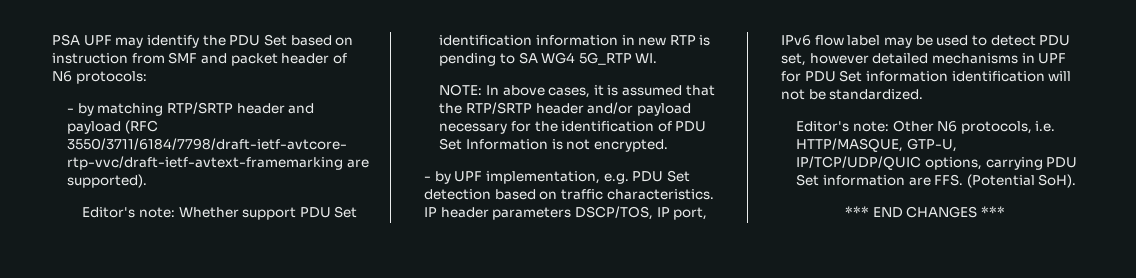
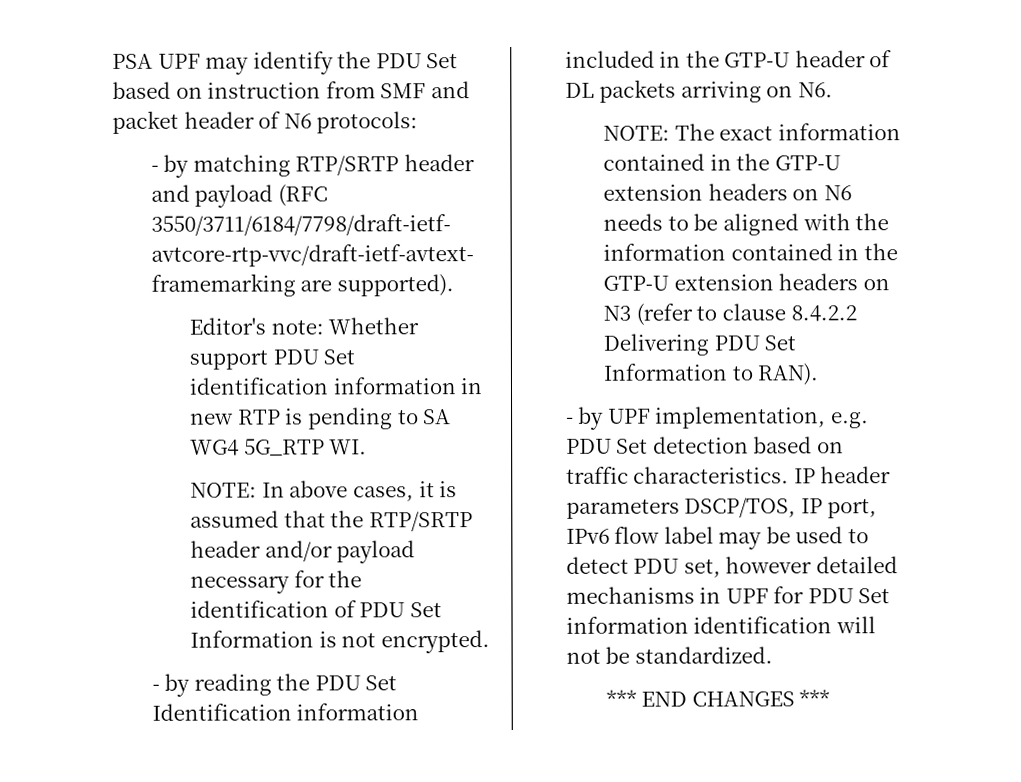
(668, 145) none -> [151,673,398,697] [151,703,420,721] [564,50,893,68] [564,79,833,103] [603,123,901,141] [603,153,841,171] [603,183,852,201] [603,213,890,236] [603,243,898,261] [603,273,890,291] [603,303,857,326] [603,333,797,356] [603,363,819,386] // - by reading the PDU Set Identification information included in the GTP-U header of DL packets arriving on N6. // NOTE: The exact information contained in the GTP-U extension headers on N6 needs to be aligned with the information contained in the GTP-U extension headers on N3 (refer to clause 8.4.2.2 Delivering PDU Set Information to RAN).
[796,120,1056,134] [796,138,957,152] [796,156,1078,170] [796,174,1077,188] // Editor's note: Other N6 protocols, i.e. HTTP/MASQUE, GTP-U, IP/TCP/UDP/QUIC options, carrying PDU Set information are FFS. (Potential SoH). -> (773, 655) none

